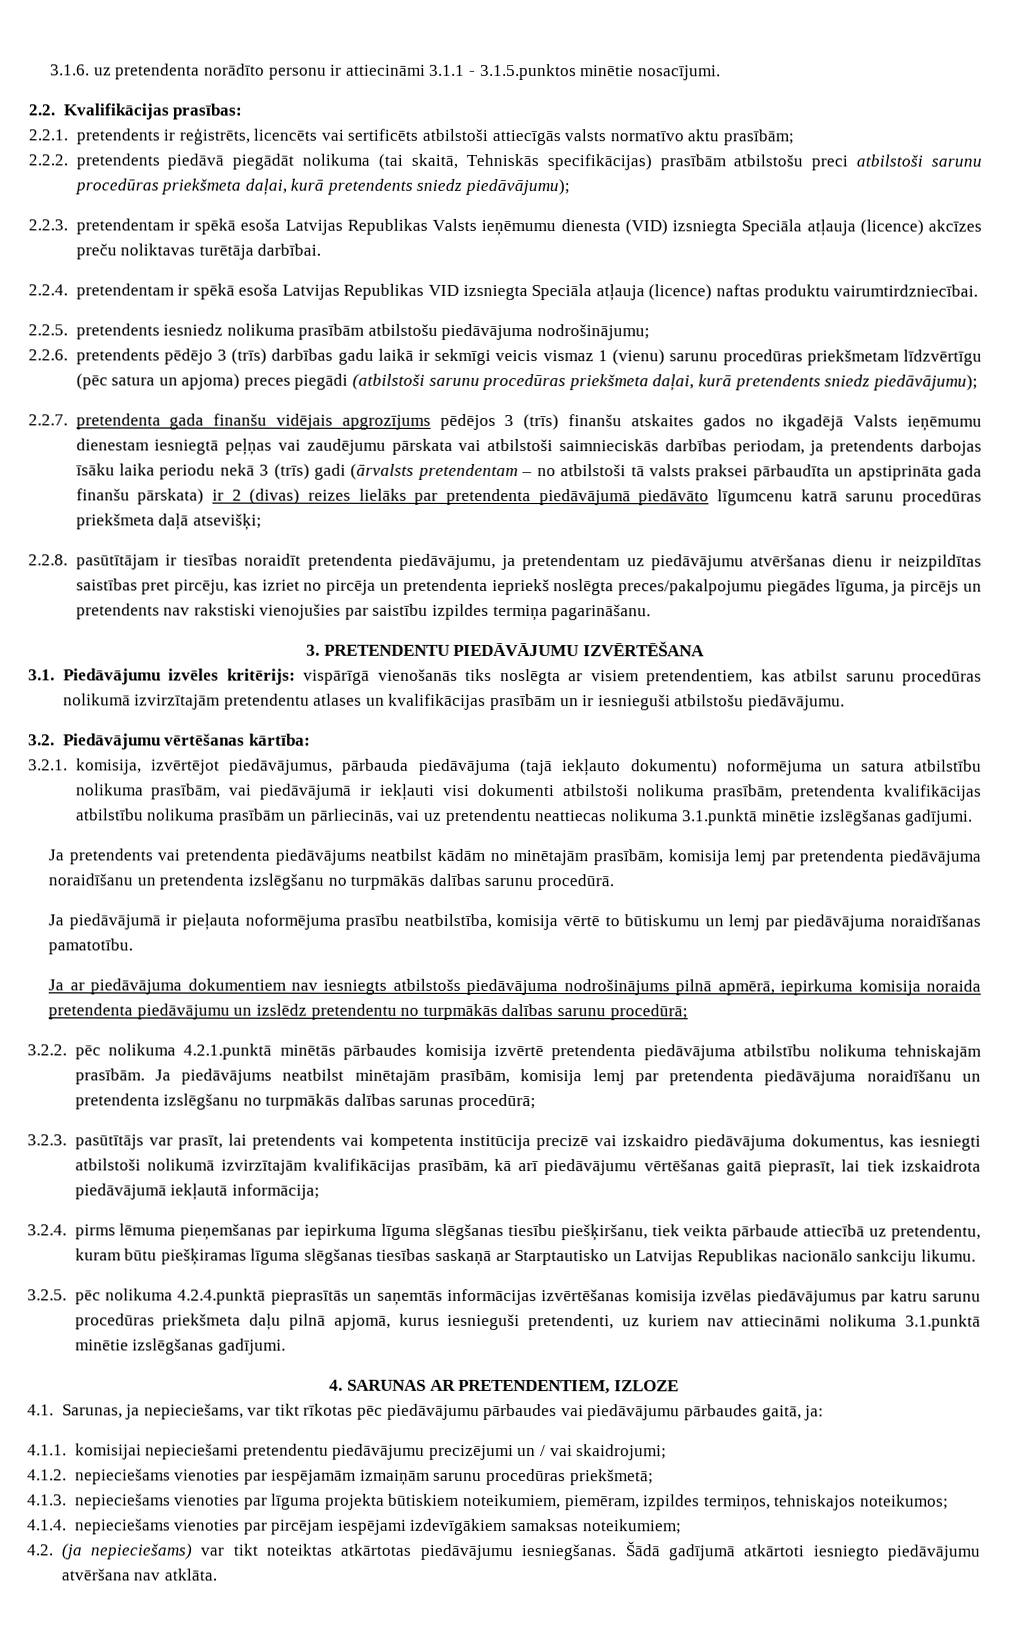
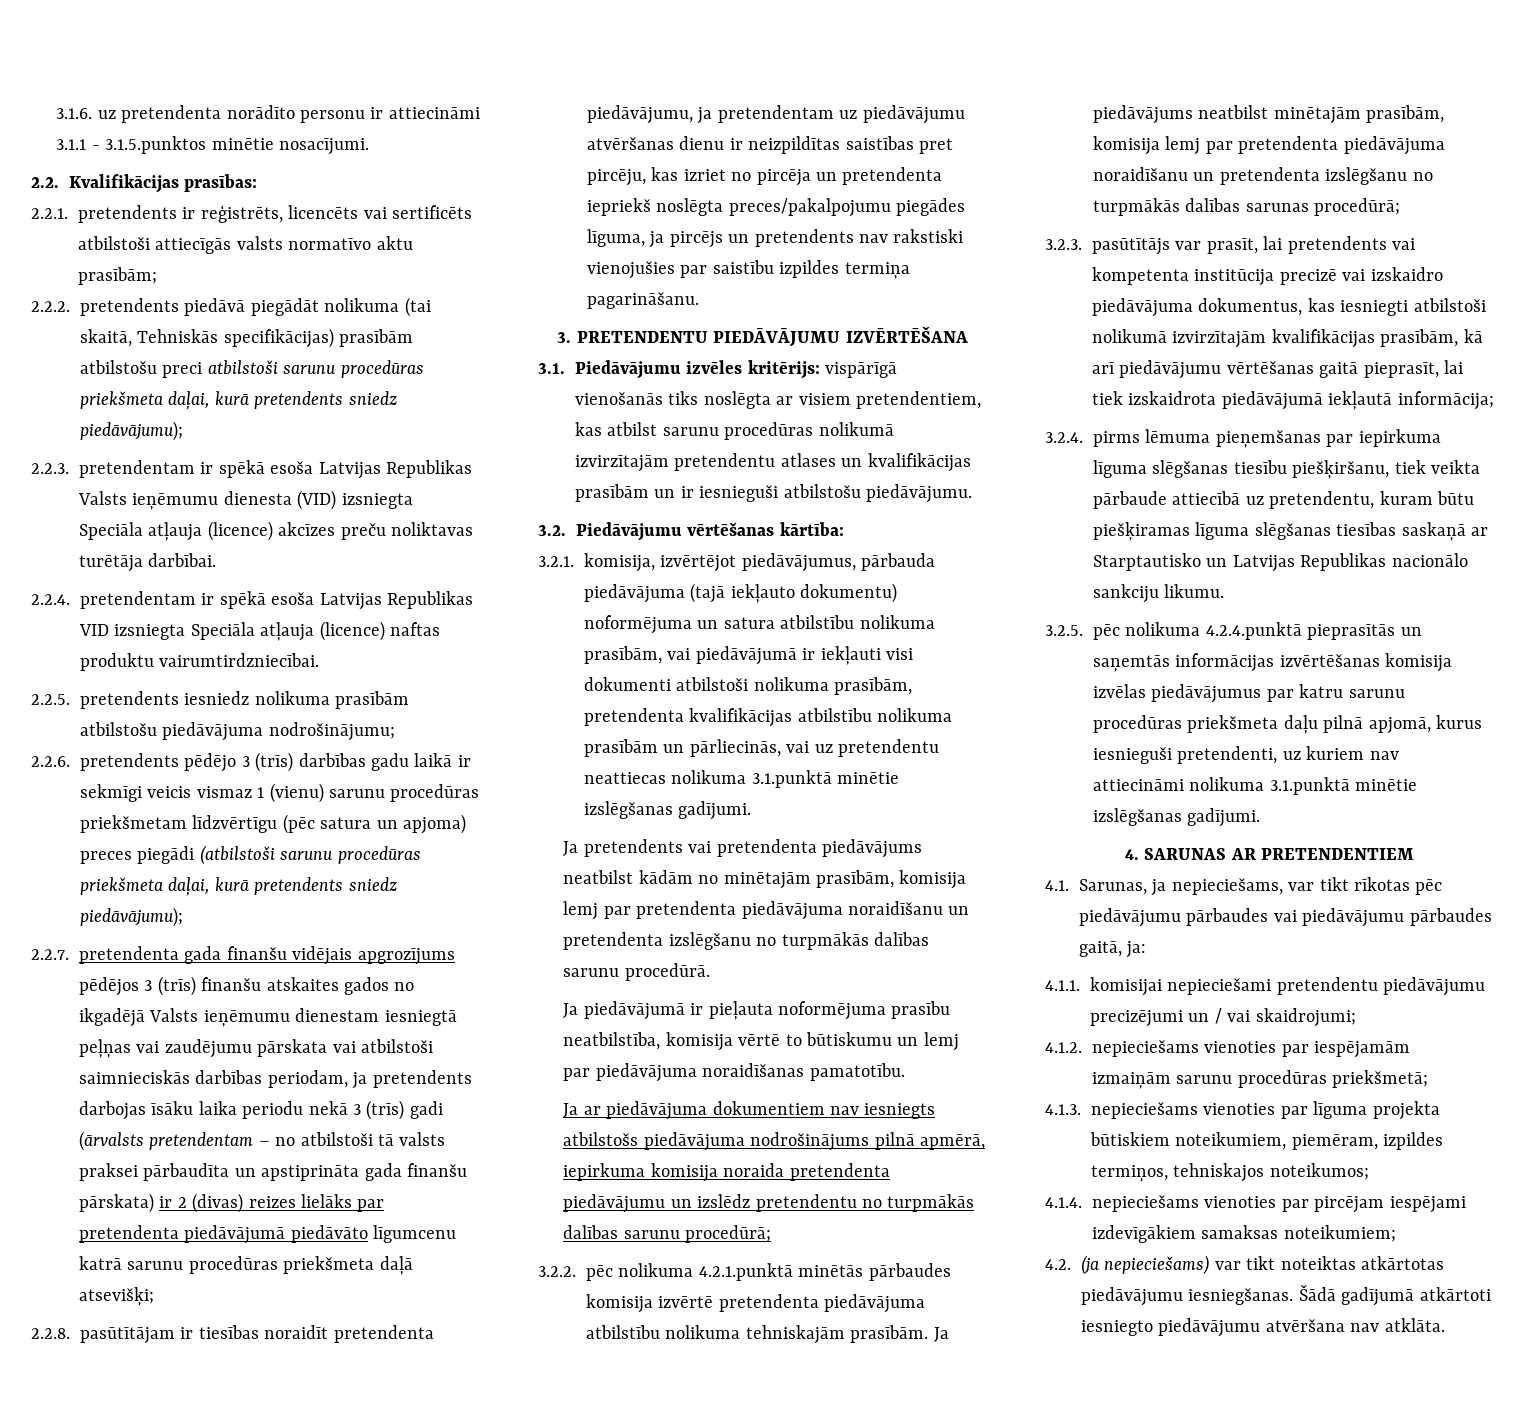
[458,1379,679,1395] PRETENDENTIEM, IZLOZE -> [1261,848,1415,860] PRETENDENTIEM

